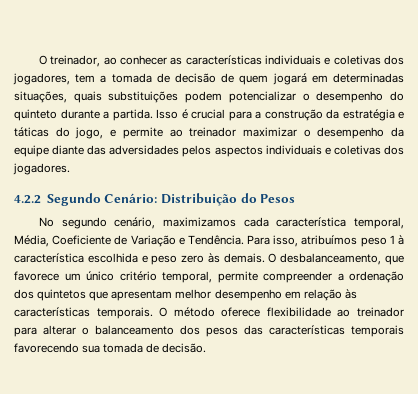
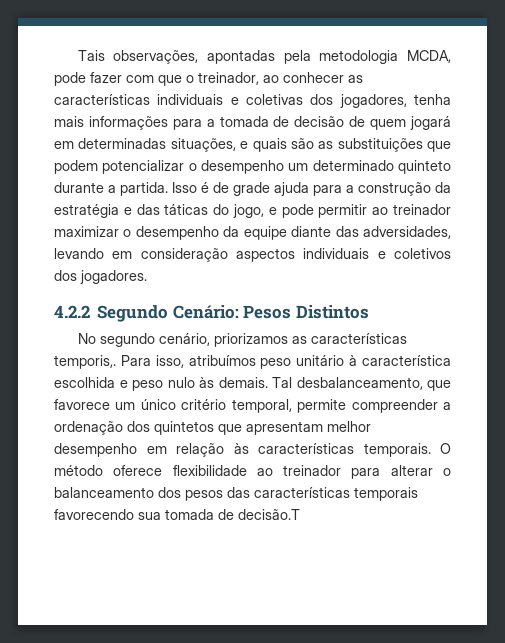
[38,55,47,65] O -> [77,50,451,64] [54,72,194,86] Tais observações, apontadas pela metodologia MCDA, pode fazer com que o
[75,74,96,83] tem -> [413,94,451,105] [54,116,202,130] tenha mais informações para
[73,91,179,103] quais substituições -> [240,138,451,152] e quais são as substituições que
[390,91,405,101] do -> [288,160,394,171] um determinado
[191,109,225,119] crucial -> [213,182,309,196] de grade ajuda
(404, 115) none -> [136,204,160,215] das
[122,127,163,139] permite -> [281,204,368,218] pode permitir
[109,145,212,157] adversidades pelos -> [363,226,451,239] [54,248,228,262] adversidades, levando em consideração
[333,145,381,155] coletivas -> [394,248,451,259] coletivos
[161,193,257,206] Distribuição do -> (239, 312) none
(296, 198) none -> [296,305,370,319] Distintos
[162,217,405,229] [14,235,244,247] maximizamos cada característica temporal, Média, Coeficiente de Variação e Tendência. -> [213,333,407,347] [54,355,116,369] priorizamos as características temporis,.
[389,235,395,244] 1 -> [296,355,345,366] unitário
[181,255,205,263] zero -> [167,377,195,388] nulo
[268,253,277,263] O -> [272,377,292,388] Tal
[162,343,207,353] decisão. -> [238,509,300,520] decisão.T

